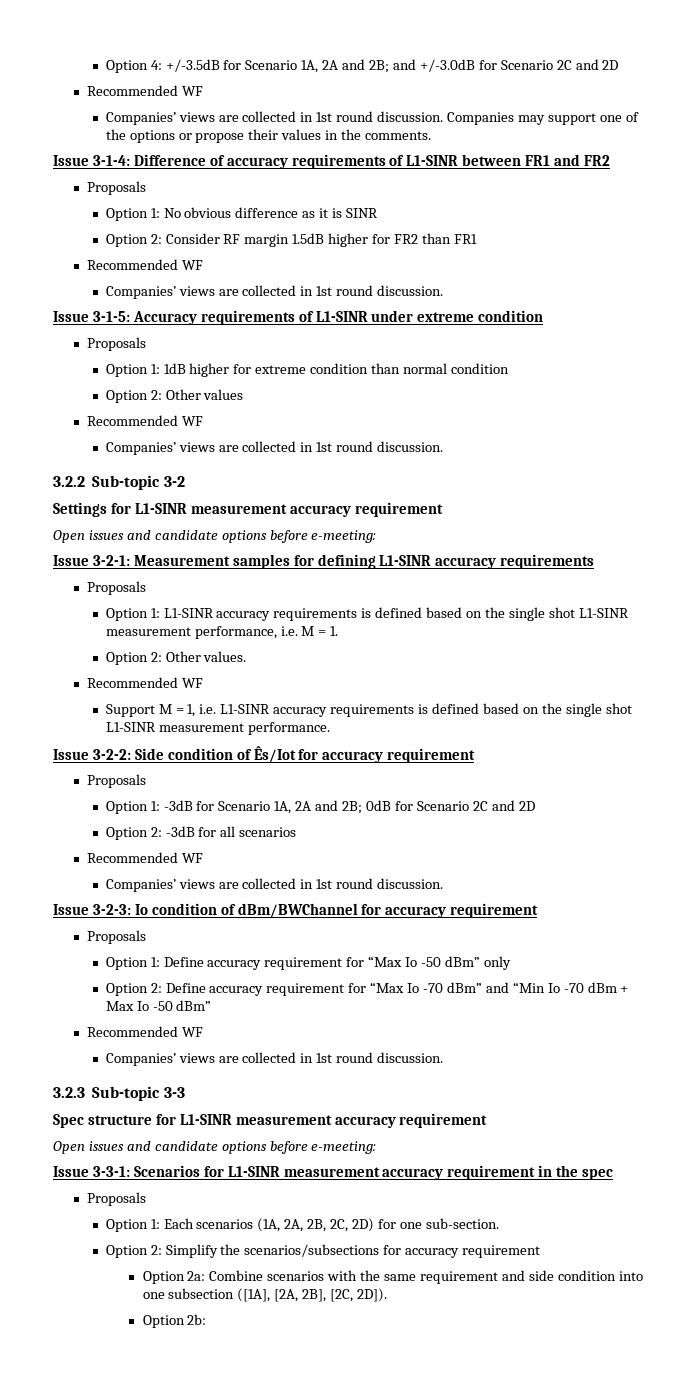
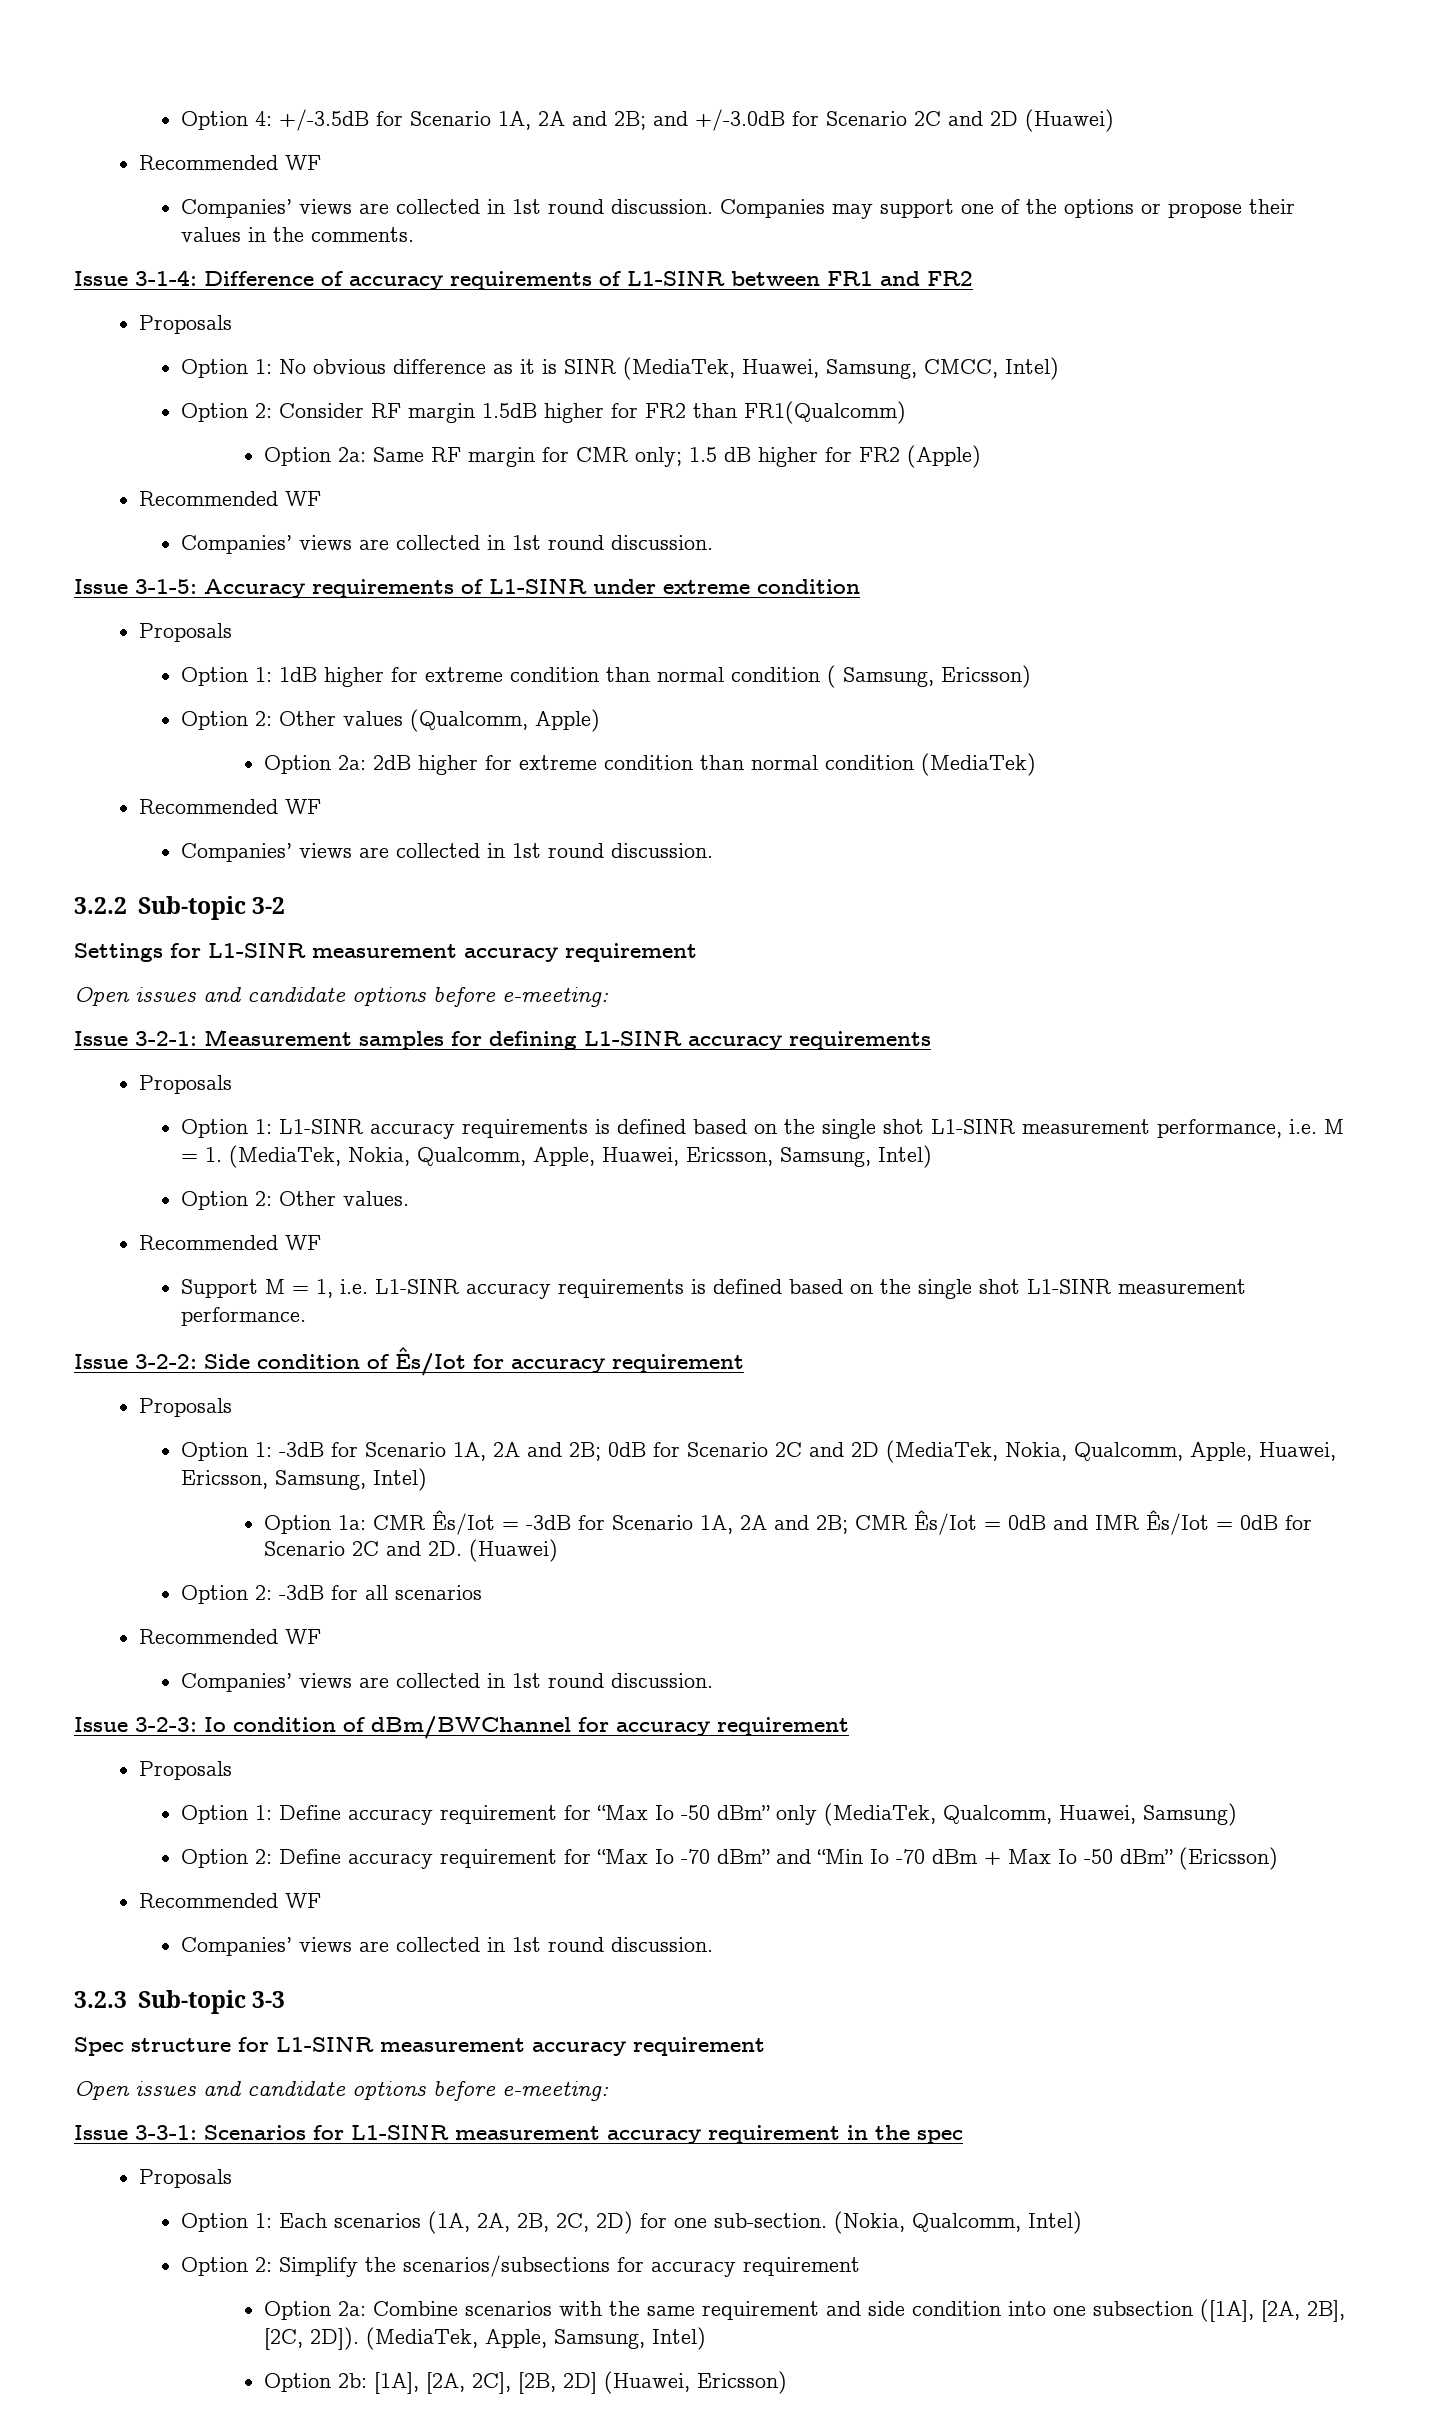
(619, 65) none -> [1025,109,1115,132] (Huawei)
(379, 213) none -> [623,357,1060,380] (MediaTek, Huawei, Samsung, CMCC, Intel)
[453,234,477,244] FR1 -> [744,401,907,424] [264,445,982,468] FR1(Qualcomm) // Option 2a: Same RF margin for CMR only; 1.5 dB higher for FR2 (Apple)
(509, 368) none -> [827,665,1032,688] ( Samsung, Ericsson)
(244, 394) none -> [410,709,601,732] [264,753,1037,776] (Qualcomm, Apple) // Option 2a: 2dB higher for extreme condition than normal condition (MediaTek)
(339, 631) none -> [229,1145,933,1168] (MediaTek, Nokia, Qualcomm, Apple, Huawei, Ericsson, Samsung, Intel)
(535, 806) none -> [886,1440,1337,1463] [181,1468,428,1491] [264,1510,1313,1535] [264,1539,559,1562] (MediaTek, Nokia, Qualcomm, Apple, Huawei, Ericsson, Samsung, Intel) // Option 1a: CMR Ês/Iot = -3dB for Scenario 1A, 2A and 2B; CMR Ês/Iot = 0dB and IMR Ês/Iot = 0dB for Scenario 2C and 2D. (Huawei)
(511, 963) none -> [824,1803,1238,1826] (MediaTek, Qualcomm, Huawei, Samsung)
(212, 1005) none -> [1179,1847,1279,1870] (Ericsson)
(499, 1223) none -> [834,2211,1083,2234] (Nokia, Qualcomm, Intel)
[142,1314,207,1328] // Option 2b: -> [366,2327,707,2350] [264,2371,788,2394] (MediaTek, Apple, Samsung, Intel) // Option 2b: [1A], [2A, 2C], [2B, 2D] (Huawei, Ericsson)

